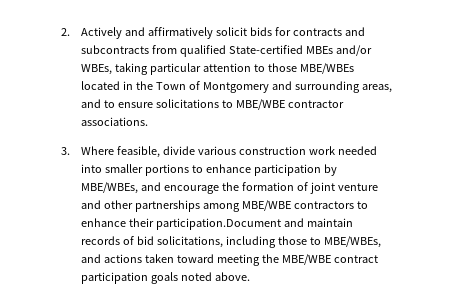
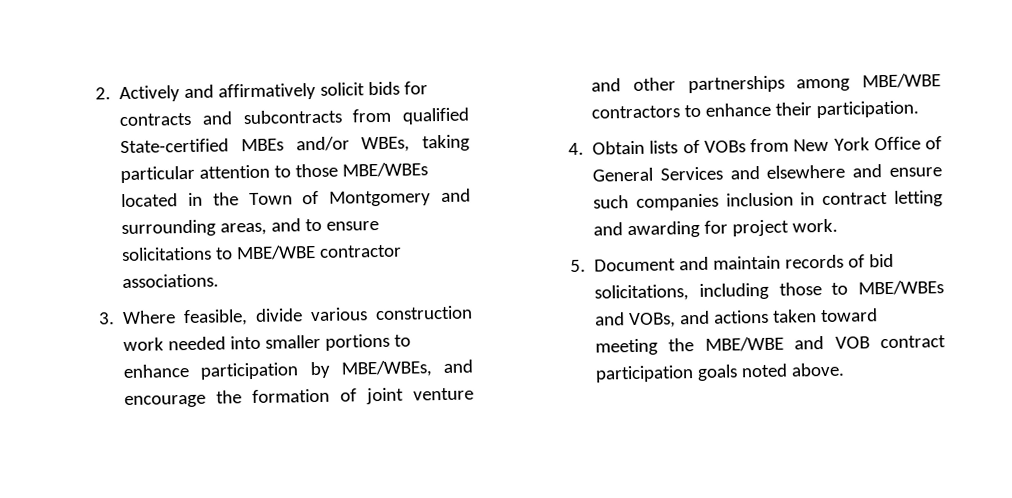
[156,218,282,230] participation.Document -> [816,100,920,119] [567,136,943,156] [592,164,942,182] [593,190,943,211] [593,218,839,239] [569,258,677,273] participation. // 4. Obtain lists of VOBs from New York Office of General Services and elsewhere and ensure such companies inclusion in contract letting and awarding for project work. // 5. Document
[323,236,381,248] MBE/WBEs, -> [858,280,944,296] [595,312,677,329] MBE/WBEs and VOBs,
(332, 259) none -> [794,336,870,350] and VOB

